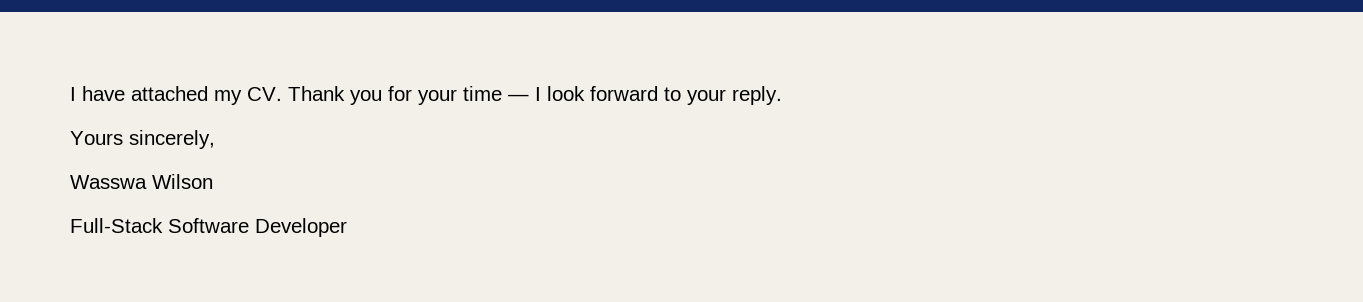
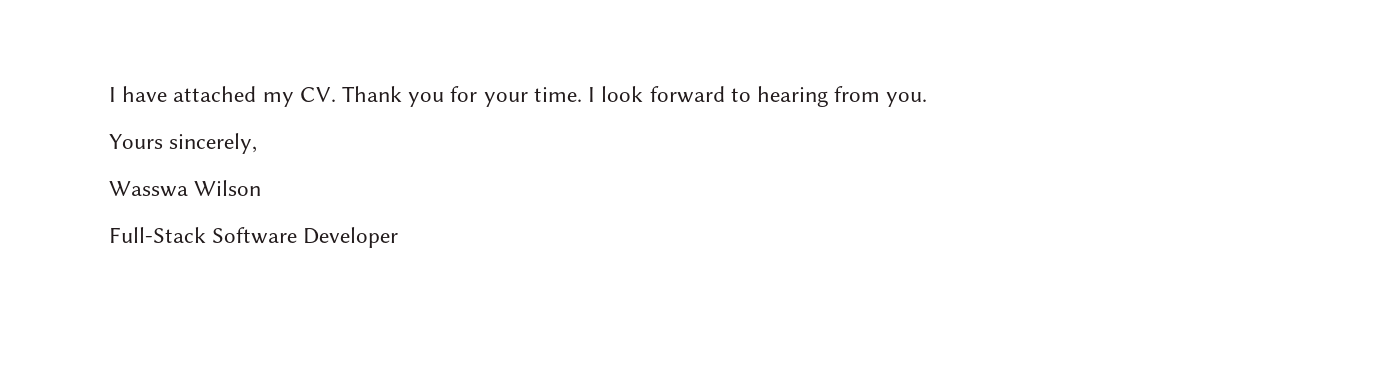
[463,86,529,101] time — -> [533,87,582,102] time.
[687,86,782,105] your reply. -> [756,86,928,107] hearing from you.

